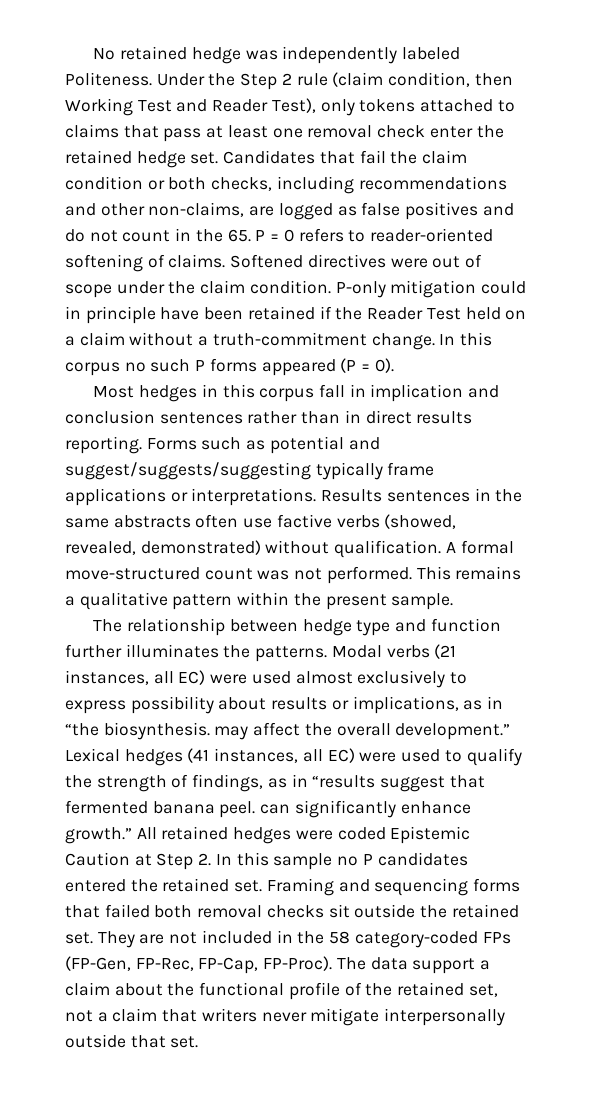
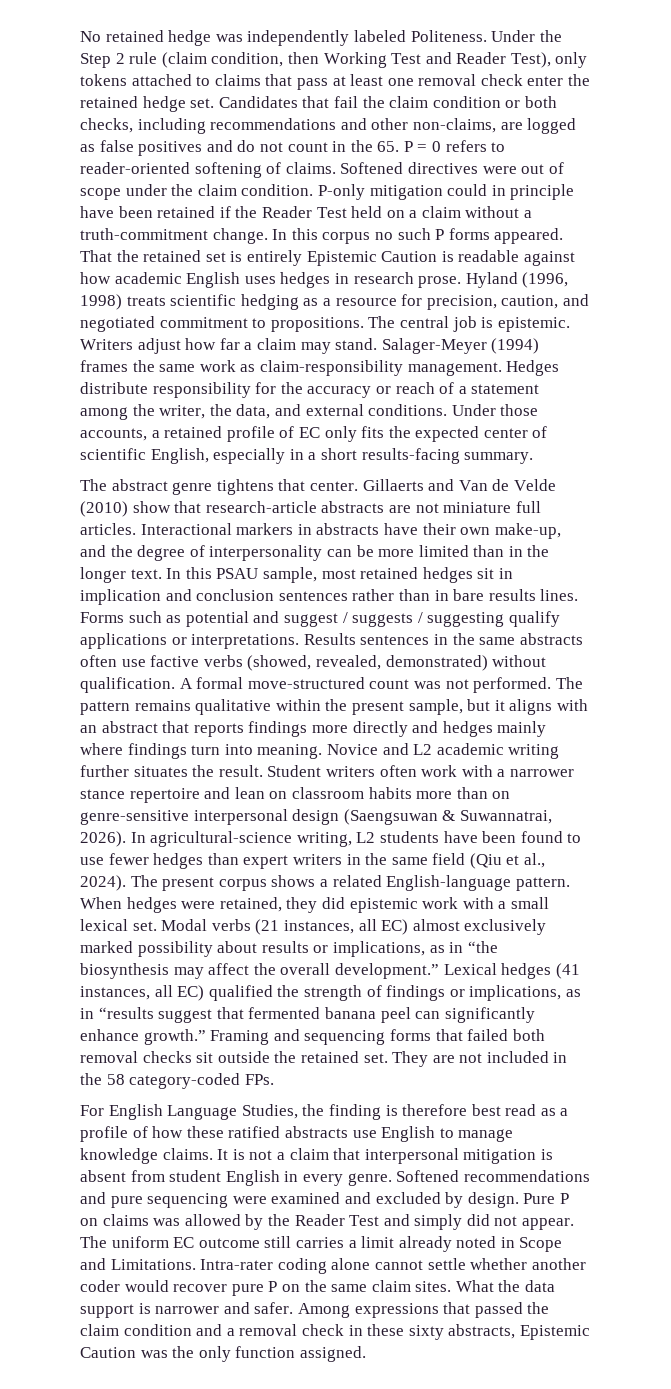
[261,358,394,376] [93,384,345,402] appeared (P = 0). // Most hedges in this corpus fall -> [494,228,564,244] [80,250,575,266] [80,272,569,288] [80,294,589,310] [80,316,570,332] [80,338,540,354] [80,360,560,376] [80,382,540,398] [80,404,539,420] [80,426,548,442] [80,448,534,464] [80,479,556,495] [80,501,541,517] [80,523,561,539] [80,545,550,561] [80,567,495,583] appeared. That the retained set is entirely Epistemic Caution is readable against how academic English uses hedges in research prose. Hyland (1996, 1998) treats scientific hedging as a resource for precision, caution, and negotiated commitment to propositions. The central job is epistemic. Writers adjust how far a claim may stand. Salager-Meyer (1994) frames the same work as claim-responsibility management. Hedges distribute responsibility for the accuracy or reach of a statement among the writer, the data, and external conditions. Under those accounts, a retained profile of EC only fits the expected center of scientific English, especially in a short results-facing summary. // The abstract genre tightens that center. Gillaerts and Van de Velde (2010) show that research-article abstracts are not miniature full articles. Interactional markers in abstracts have their own make-up, and the degree of interpersonality can be more limited than in the longer text. In this PSAU sample, most retained hedges sit
[365,410,473,424] [65,436,142,454] direct results reporting. -> [453,589,579,601] bare results lines.
[65,462,435,480] suggest/suggests/suggesting typically frame -> [283,611,560,627] suggest / suggests / suggesting qualify
[416,566,522,580] [65,592,454,610] [93,618,501,636] [65,644,328,662] This remains a qualitative pattern within the present sample. // The relationship between hedge type and function further illuminates the patterns. -> [555,677,583,689] [80,699,588,715] [80,721,547,737] [80,743,560,759] [80,765,574,777] [80,787,511,803] [80,809,552,825] [80,831,582,847] [80,853,546,869] [80,875,570,891] [80,897,549,913] [80,919,157,931] The pattern remains qualitative within the present sample, but it aligns with an abstract that reports findings more directly and hedges mainly where findings turn into meaning. Novice and L2 academic writing further situates the result. Student writers often work with a narrower stance repertoire and lean on classroom habits more than on genre-sensitive interpersonal design (Saengsuwan & Suwannatrai, 2026). In agricultural-science writing, L2 students have been found to use fewer hedges than expert writers in the same field (Qiu et al., 2024). The present corpus shows a related English-language pattern. When hedges were retained, they did epistemic work with a small lexical set.
[210,670,468,688] [65,700,126,714] were used almost exclusively to express -> [412,919,547,935] [80,941,133,953] almost exclusively marked
[103,722,210,740] biosynthesis. -> [80,963,169,979] biosynthesis
[359,748,522,766] [65,774,264,792] were used to qualify the strength of findings, -> [208,985,562,1001] qualified the strength of findings or implications,
[219,801,256,818] peel. -> [380,1007,411,1023] peel
[136,826,471,844] [65,852,468,870] [65,878,263,892] All retained hedges were coded Epistemic Caution at Step 2. In this sample no P candidates entered the retained set. -> (206, 1037) none
[482,932,511,944] [65,956,491,974] [65,982,498,1000] [65,1008,506,1026] [65,1034,199,1048] FPs (FP-Gen, FP-Rec, FP-Cap, FP-Proc). The data support a claim about the functional profile of the retained set, not a claim that writers never mitigate interpersonally outside that set. -> [244,1074,274,1085] [80,1104,569,1120] [80,1126,514,1142] [80,1148,553,1164] [80,1170,590,1186] [80,1192,569,1208] [80,1214,575,1230] [80,1236,563,1252] [80,1258,586,1274] [80,1280,556,1296] [80,1302,550,1318] [80,1324,590,1340] [80,1346,366,1362] FPs. // For English Language Studies, the finding is therefore best read as a profile of how these ratified abstracts use English to manage knowledge claims. It is not a claim that interpersonal mitigation is absent from student English in every genre. Softened recommendations and pure sequencing were examined and excluded by design. Pure P on claims was allowed by the Reader Test and simply did not appear. The uniform EC outcome still carries a limit already noted in Scope and Limitations. Intra-rater coding alone cannot settle whether another coder would recover pure P on the same claim sites. What the data support is narrower and safer. Among expressions that passed the claim condition and a removal check in these sixty abstracts, Epistemic Caution was the only function assigned.

